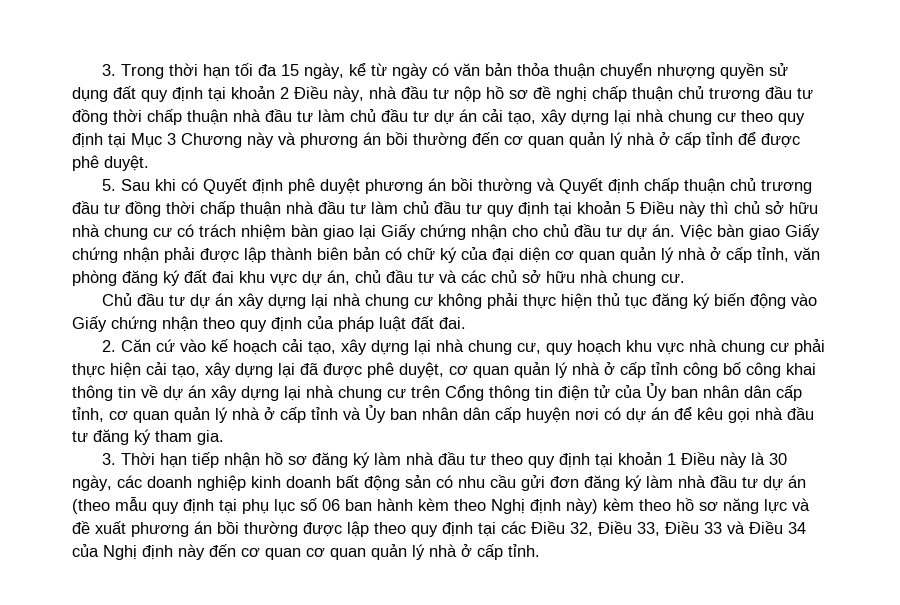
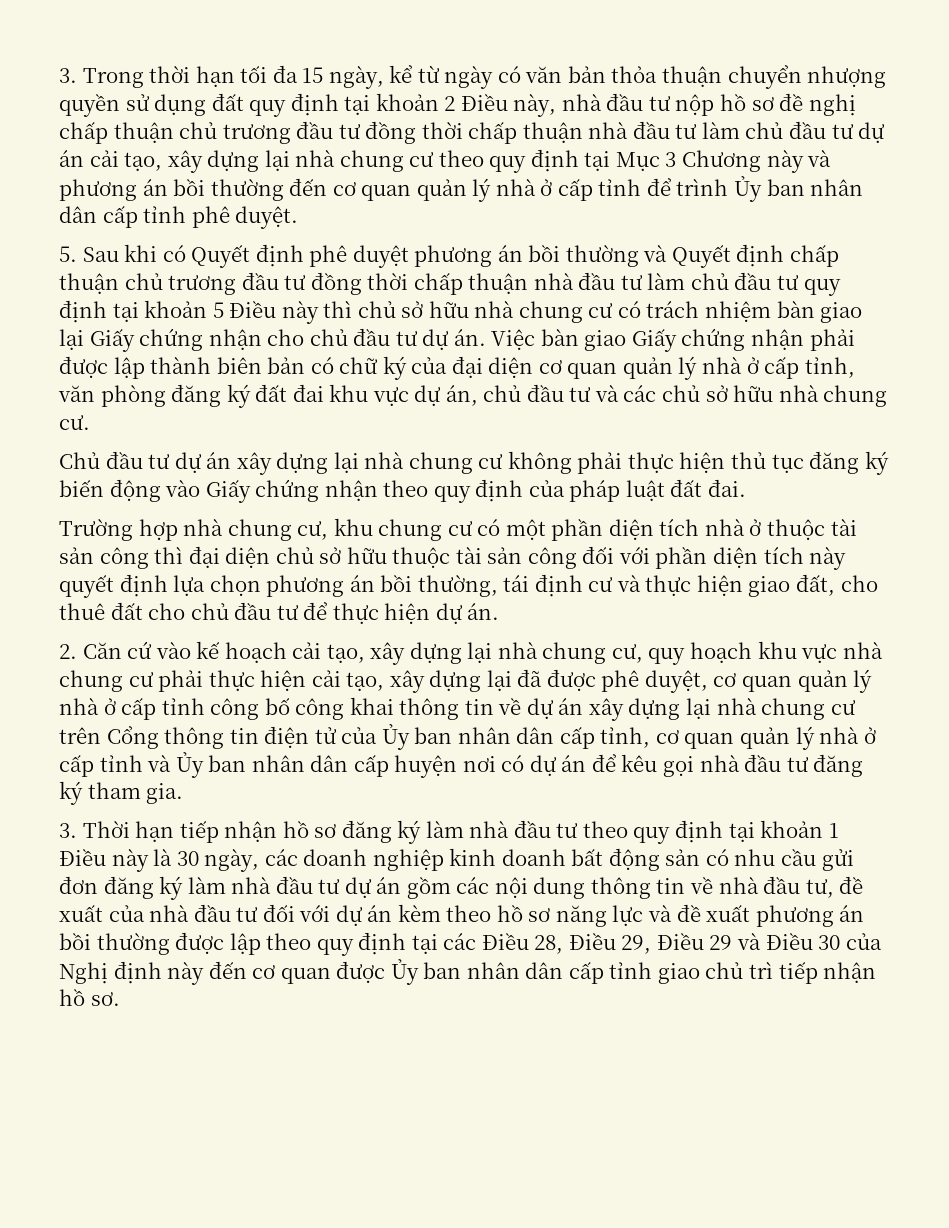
[761,133,800,148] được -> [676,176,864,202] [59,206,187,228] trình Ủy ban nhân dân cấp tỉnh
(466, 323) none -> [59,518,857,541] [59,546,847,570] [59,574,878,598] [59,602,500,624] // Trường hợp nhà chung cư, khu chung cư có một phần diện tích nhà ở thuộc tài sản công thì đại diện chủ sở hữu thuộc tài sản công đối với phần diện tích này quyết định lựa chọn phương án bồi thường, tái định cư và thực hiện giao đất, cho thuê đất cho chủ đầu tư để thực hiện dự án.
[72,497,598,514] (theo mẫu quy định tại phụ lục số 06 ban hành kèm theo Nghị định này) -> [406,876,864,899] [59,904,393,926] gồm các nội dung thông tin về nhà đầu tư, đề xuất của nhà đầu tư đối với dự án
[570,521,722,536] 32, Điều 33, Điều 33 -> [534,933,733,954] 28, Điều 29, Điều 29
[788,522,806,534] 34 -> [818,935,841,950] 30
[306,544,540,560] cơ quan quản lý nhà ở cấp tỉnh. -> [336,959,877,985] [59,989,120,1006] được Ủy ban nhân dân cấp tỉnh giao chủ trì tiếp nhận hồ sơ.

